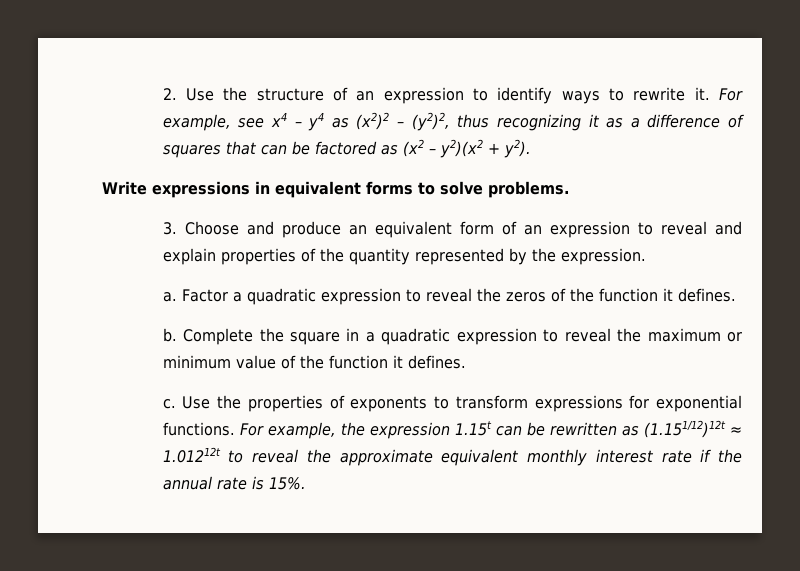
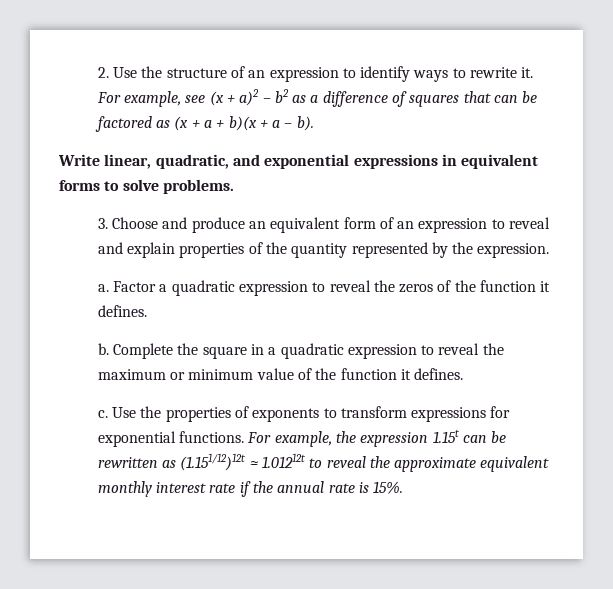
[270,112,600,131] x4 – y4 as (x2)2 – (y2)2, thus recognizing it -> [209,89,289,106] (x + a)2 – b2
[402,139,531,158] [102,181,147,195] (x2 – y2)(x2 + y2). // Write -> [174,116,314,131] [58,154,350,169] (x + a + b)(x + a – b). // Write linear, quadratic, and exponential

